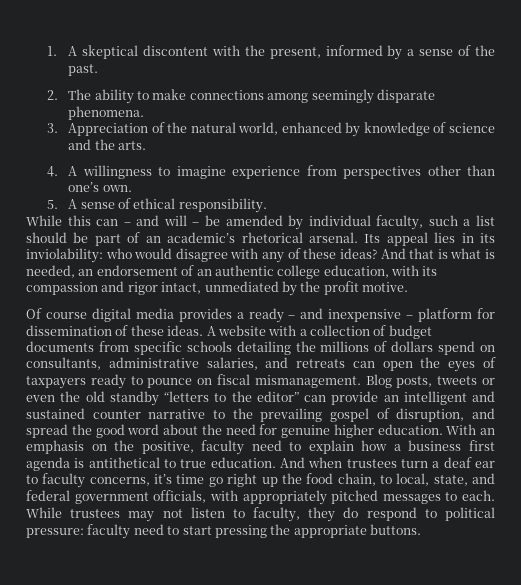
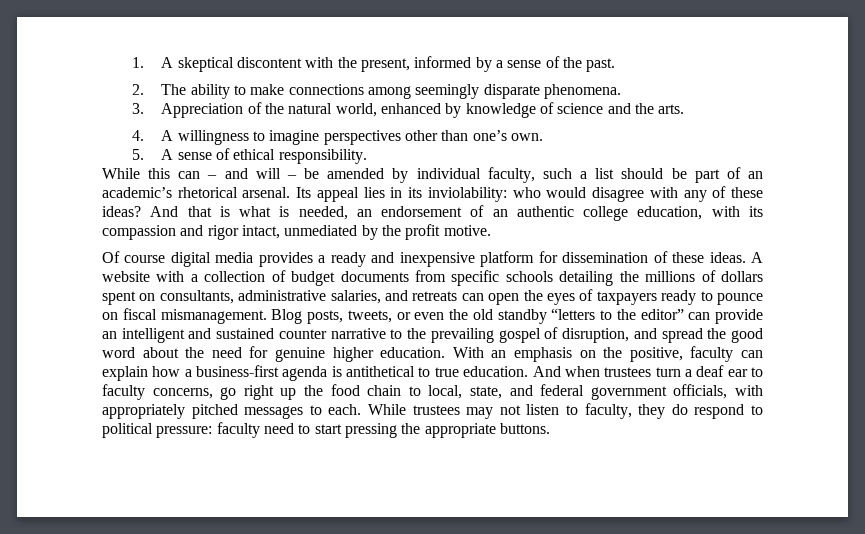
[232,165,337,179] experience from -> (320, 137) none
[288,315,296,319] – -> (366, 259) none
[406,315,414,319] – -> (475, 259) none
[438,341,476,355] spend -> [102,291,136,305] spent
[437,376,478,385] tweets -> [347,310,392,323] tweets,
[251,440,302,451] need to -> [741,350,764,358] can
[408,440,496,451] business first -> [196,365,280,377] business-first
[154,474,205,484] it’s time -> (213, 393) none
[337,473,376,486] chain, -> [367,385,402,396] chain

